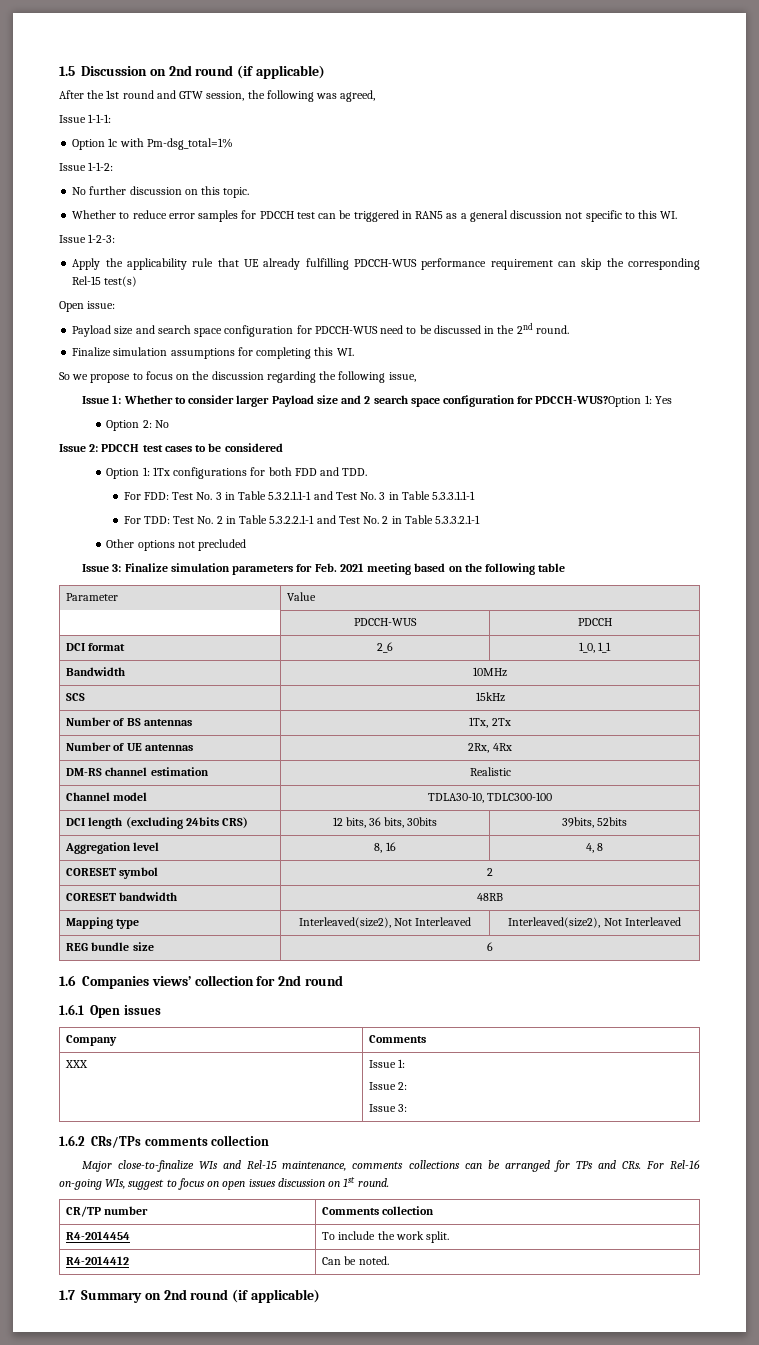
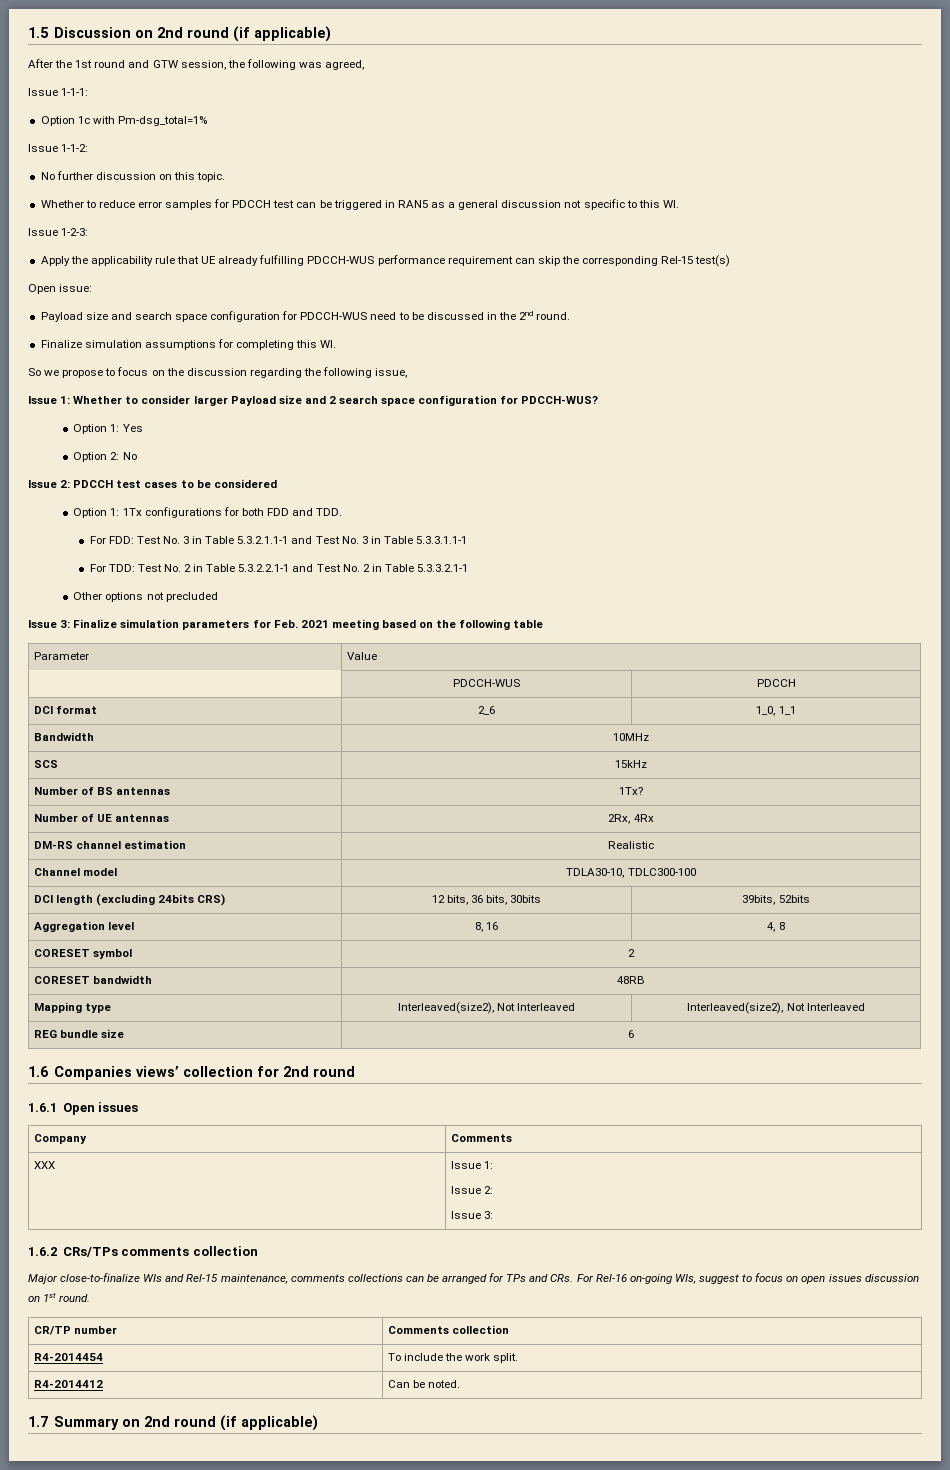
[535,396,642,407] PDCCH-WUS?Option -> [521,396,599,404] [73,424,108,434] PDCCH-WUS? // Option
[469,717,511,728] 1Tx, 2Tx -> [619,787,643,795] 1Tx?

